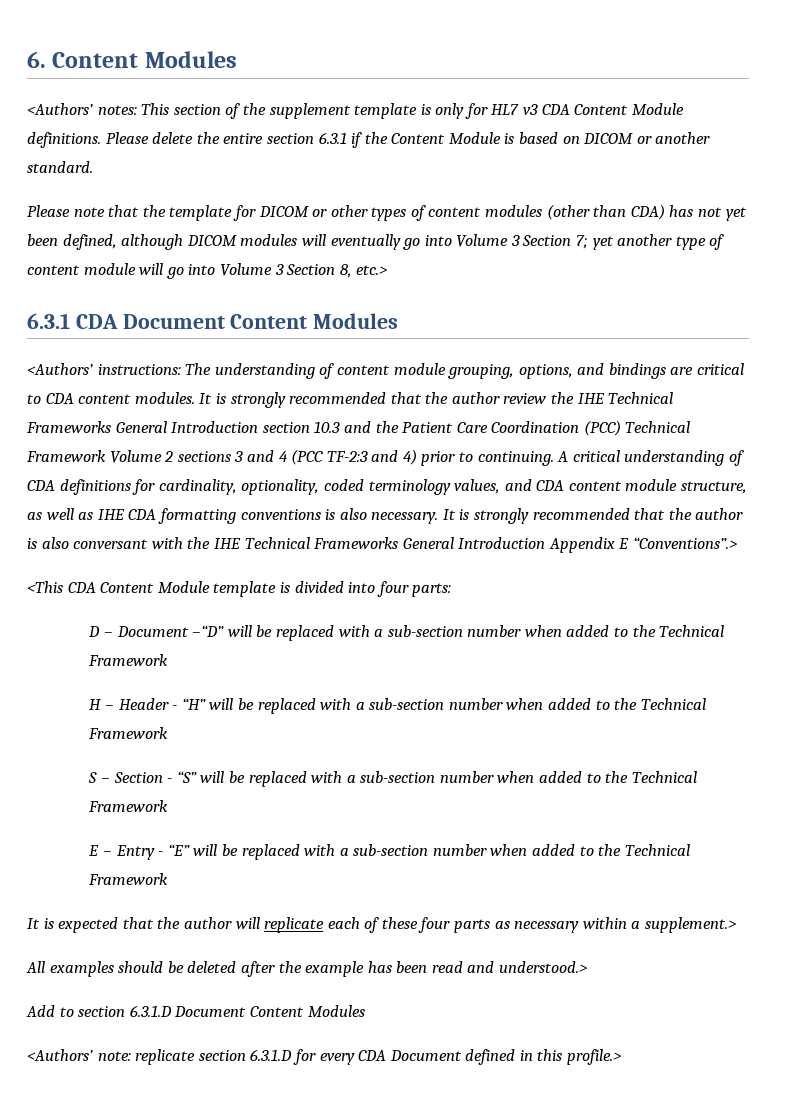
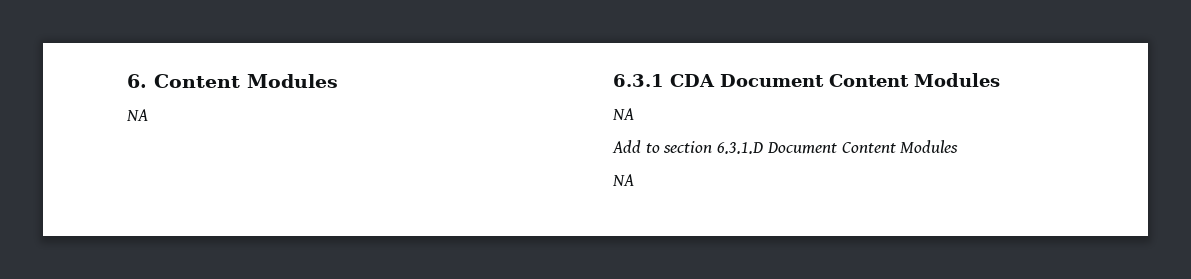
[27,103,684,119] [27,132,711,148] [27,161,93,173] [27,204,747,221] [27,234,725,250] [27,263,388,279] <Authors’ notes: This section of the supplement template is only for HL7 v3 CDA Content Module definitions. Please delete the entire section 6.3.1 if the Content Module is based on DICOM or another standard. // Please note that the template for DICOM or other types of content modules (other than CDA) has not yet been defined, although DICOM modules will eventually go into Volume 3 Section 7; yet another type of content module will go into Volume 3 Section 8, etc.> -> [126,109,148,121] NA
[27,363,745,379] [27,392,674,408] [26,420,691,436] [26,449,745,466] [27,479,748,495] [27,508,744,524] [27,537,738,553] [27,581,452,597] [88,625,725,641] [88,654,169,666] [89,698,706,714] [88,727,169,739] [88,771,697,787] [88,800,169,812] [88,844,690,860] [88,873,169,885] [27,917,737,933] [26,961,588,977] <Authors’ instructions: The understanding of content module grouping, options, and bindings are critical to CDA content modules. It is strongly recommended that the author review the IHE Technical Frameworks General Introduction section 10.3 and the Patient Care Coordination (PCC) Technical Framework Volume 2 sections 3 and 4 (PCC TF-2:3 and 4) prior to continuing. A critical understanding of CDA definitions for cardinality, optionality, coded terminology values, and CDA content module structure, as well as IHE CDA formatting conventions is also necessary. It is strongly recommended that the author is also conversant with the IHE Technical Frameworks General Introduction Appendix E “Conventions”.> // <This CDA Content Module template is divided into four parts: // D – Document –“D” will be replaced with a sub-section number when added to the Technical Framework // H – Header - “H” will be replaced with a sub-section number when added to the Technical Framework // S – Section - “S” will be replaced with a sub-section number when added to the Technical Framework // E – Entry - “E” will be replaced with a sub-section number when added to the Technical Framework // It is expected that the author will replicate each of these four parts as necessary within a supplement.> // All examples should be deleted after the example has been read and understood.> -> [612,108,634,120] NA
[27,1049,622,1065] <Authors’ note: replicate section 6.3.1.D for every CDA Document defined in this profile.> -> [612,174,634,186] NA

